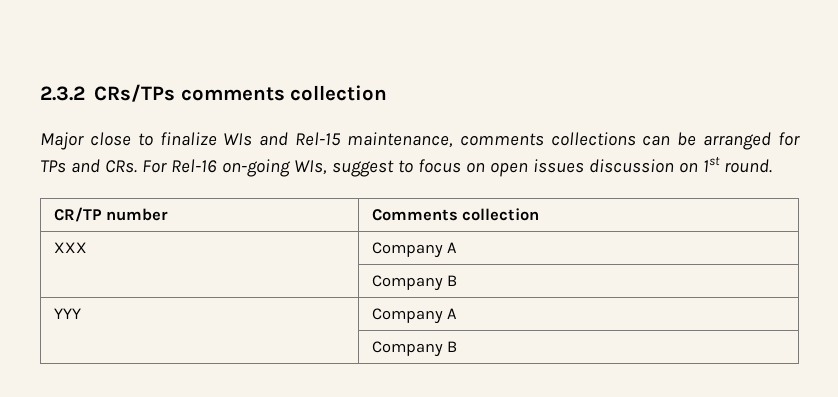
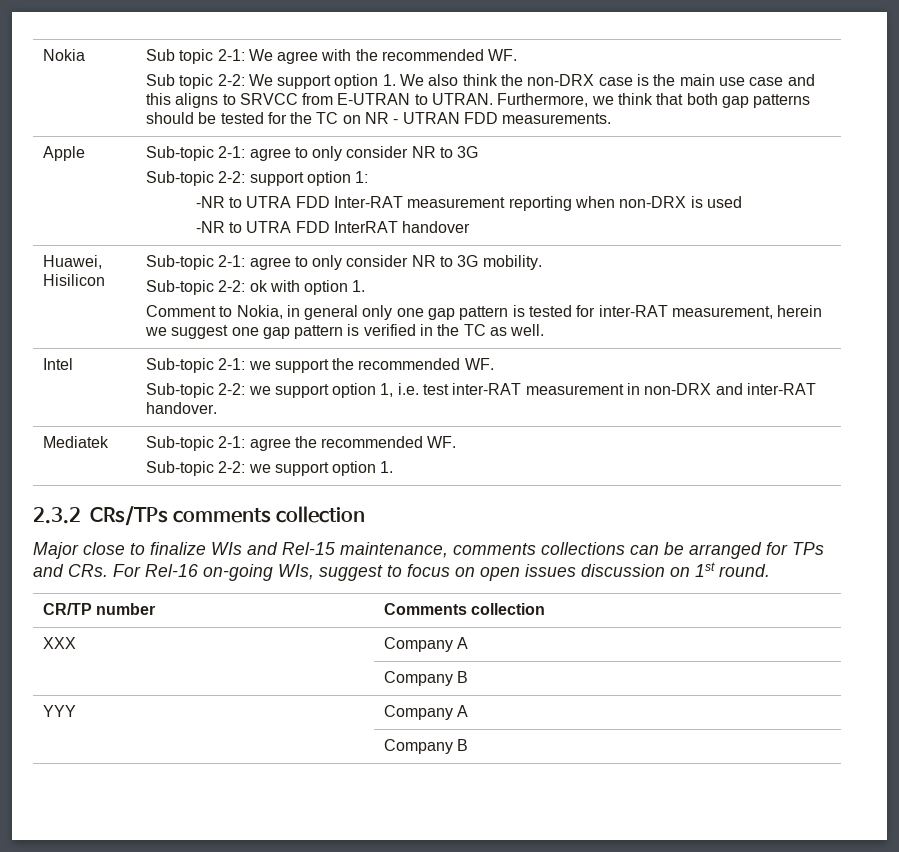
(40, 93) none -> [42,49,85,61] [145,49,518,64] [145,74,815,89] [145,93,811,108] [145,112,612,124] [42,146,85,161] [145,146,479,161] [145,171,369,186] [195,196,742,211] [195,221,471,233] [42,255,102,269] [42,274,105,286] [145,255,542,270] [145,280,366,295] [145,305,823,320] [144,324,545,339] [42,358,73,370] [145,358,494,373] [145,383,817,398] [145,402,217,414] [42,436,109,448] [145,436,457,451] [145,461,394,476] Nokia | Sub topic 2-1: We agree with the recommended WF. // Sub topic 2-2: We support option 1. We also think the non-DRX case is the main use case and this aligns to SRVCC from E-UTRAN to UTRAN. Furthermore, we think that both gap patterns should be tested for the TC on NR - UTRAN FDD measurements. // Apple | Sub-topic 2-1: agree to only consider NR to 3G // Sub-topic 2-2: support option 1: // -NR to UTRA FDD Inter-RAT measurement reporting when non-DRX is used // -NR to UTRA FDD InterRAT handover // Huawei, Hisilicon | Sub-topic 2-1: agree to only consider NR to 3G mobility. // Sub-topic 2-2: ok with option 1. // Comment to Nokia, in general only one gap pattern is tested for inter-RAT measurement, herein we suggest one gap pattern is verified in the TC as well. // Intel | Sub-topic 2-1: we support the recommended WF. // Sub-topic 2-2: we support option 1, i.e. test inter-RAT measurement in non-DRX and inter-RAT handover. // Mediatek | Sub-topic 2-1: agree the recommended WF. // Sub-topic 2-2: we support option 1. //

